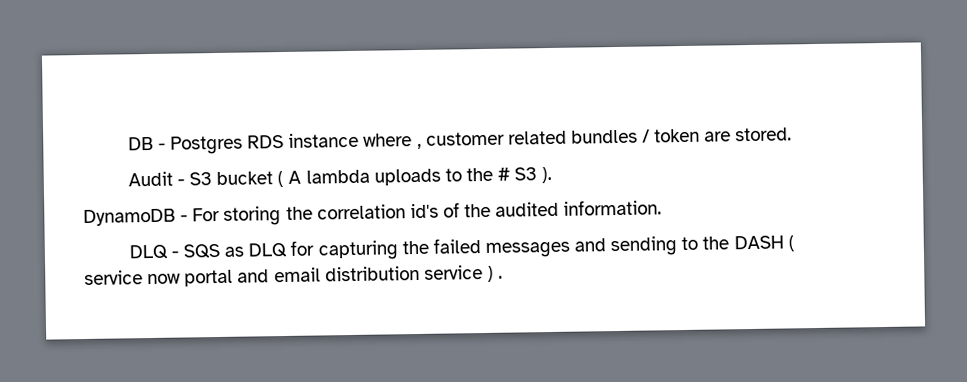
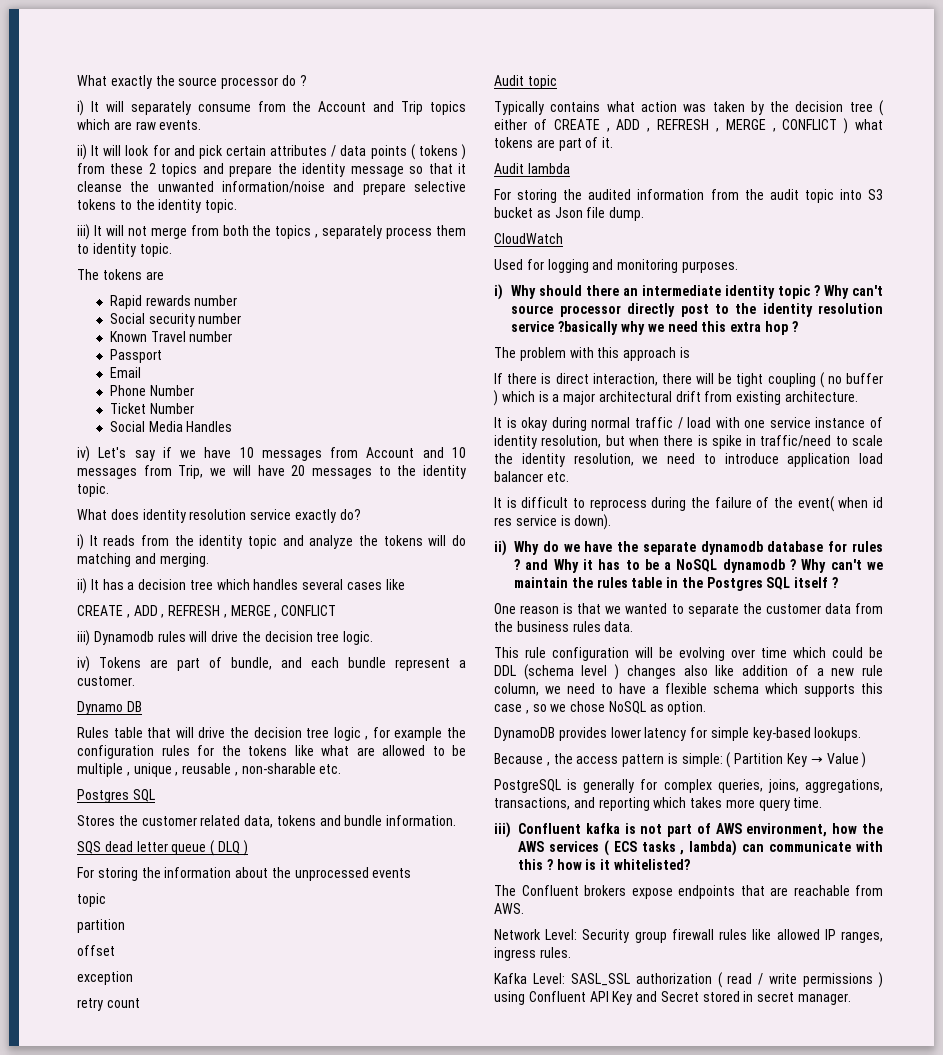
[127,127,793,155] [127,166,553,188] [83,199,663,227] [128,235,795,261] [84,265,504,287] DB - Postgres RDS instance where , customer related bundles / token are stored. // Audit - S3 bucket ( A lambda uploads to the # S3 ). // DynamoDB - For storing the correlation id's of the audited information. // DLQ - SQS as DLQ for capturing the failed messages and sending to the DASH ( service now portal and email distribution service ) . -> [77,75,307,89] [77,100,466,116] [77,119,202,130] [77,144,467,160] [77,163,466,177] [77,181,466,195] [77,199,238,213] [77,224,466,240] [77,243,172,257] [77,269,164,280] [109,295,238,309] [109,313,242,327] [109,331,233,342] [109,349,162,363] [109,367,141,378] [109,385,194,396] [109,403,194,414] [109,421,233,432] [77,446,466,462] [77,465,466,479] [77,483,109,497] [77,509,361,523] [77,534,467,550] [77,553,209,567] [77,578,405,594] [77,605,337,618] [77,630,374,646] [77,656,466,672] [77,676,135,686] [77,701,142,715] [77,727,466,741] [77,745,466,759] [77,763,342,777] [77,789,155,803] [77,815,457,828] [77,840,248,856] [77,867,412,881] [77,893,106,907] [77,919,125,933] [77,945,115,956] [77,971,133,985] [77,998,140,1011] [494,75,557,89] [494,100,883,116] [494,118,883,134] [494,137,614,151] [494,163,570,174] [494,189,884,203] [494,207,645,221] [494,233,563,244] [494,259,738,273] [494,284,883,300] [511,303,883,317] [511,321,798,335] [494,347,690,361] [494,372,883,388] [493,390,859,406] [494,417,883,431] [494,435,883,449] [494,453,883,467] [494,471,569,482] [494,496,883,512] [494,514,612,530] [494,540,883,556] [514,559,884,573] [514,577,839,591] [494,603,883,617] [494,621,634,632] [494,647,883,661] [494,664,883,680] [494,683,883,697] [494,701,707,715] [494,727,862,741] [494,752,867,768] [494,779,883,793] [494,797,823,811] [494,822,883,838] [518,840,883,856] [518,859,690,870] [494,885,883,899] [494,903,524,914] [494,929,883,943] [494,947,571,961] [494,972,884,988] [494,991,852,1005] What exactly the source processor do ? // i) It will separately consume from the Account and Trip topics which are raw events. // ii) It will look for and pick certain attributes / data points ( tokens ) from these 2 topics and prepare the identity message so that it cleanse the unwanted information/noise and prepare selective tokens to the identity topic. // iii) It will not merge from both the topics , separately process them to identity topic. // The tokens are // Rapid rewards number // Social security number // Known Travel number // Passport // Email // Phone Number // Ticket Number // Social Media Handles // iv) Let's say if we have 10 messages from Account and 10 messages from Trip, we will have 20 messages to the identity topic. // What does identity resolution service exactly do? // i) It reads from the identity topic and analyze the tokens will do matching and merging. // ii) It has a decision tree which handles several cases like // CREATE , ADD , REFRESH , MERGE , CONFLICT // iii) Dynamodb rules will drive the decision tree logic. // iv) Tokens are part of bundle, and each bundle represent a customer. // Dynamo DB // Rules table that will drive the decision tree logic , for example the configuration rules for the tokens like what are allowed to be multiple , unique , reusable , non-sharable etc. // Postgres SQL // Stores the customer related data, tokens and bundle information. // SQS dead letter queue ( DLQ ) // For storing the information about the unprocessed events // topic // partition // offset // exception // retry count // Audit topic // Typically contains what action was taken by the decision tree ( either of CREATE , ADD , REFRESH , MERGE , CONFLICT ) what tokens are part of it. // Audit lambda // For storing the audited information from the audit topic into S3 bucket as Json file dump. // CloudWatch // Used for logging and monitoring purposes. // i) Why should there an intermediate identity topic ? Why can't source processor directly post to the identity resolution service ?basically why we need this extra hop ? // The problem with this approach is // If there is direct interaction, there will be tight coupling ( no buffer ) which is a major architectural drift from existing architecture. // It is okay during normal traffic / load with one service instance of identity resolution, but when there is spike in traffic/need to scale the identity resolution, we need to introduce application load balancer etc. // It is difficult to reprocess during the failure of the event( when id res service is down). // ii) Why do we have the separate dynamodb database for rules ? and Why it has to be a NoSQL dynamodb ? Why can't we maintain the rules table in the Postgres SQL itself ? // One reason is that we wanted to separate the customer data from the business rules data. // This rule configuration will be evolving over time which could be DDL (schema level ) changes also like addition of a new rule column, we need to have a flexible schema which supports this case , so we chose NoSQL as option. // DynamoDB provides lower latency for simple key-based lookups. // Because , the access pattern is simple: ( Partition Key → Value ) // PostgreSQL is generally for complex queries, joins, aggregations, transactions, and reporting which takes more query time. // iii) Confluent kafka is not part of AWS environment, how the AWS services ( ECS tasks , lambda) can communicate with this ? how is it whitelisted? // The Confluent brokers expose endpoints that are reachable from AWS. // Network Level: Security group firewall rules like allowed IP ranges, ingress rules. // Kafka Level: SASL_SSL authorization ( read / write permissions ) using Confluent API Key and Secret stored in secret manager.

